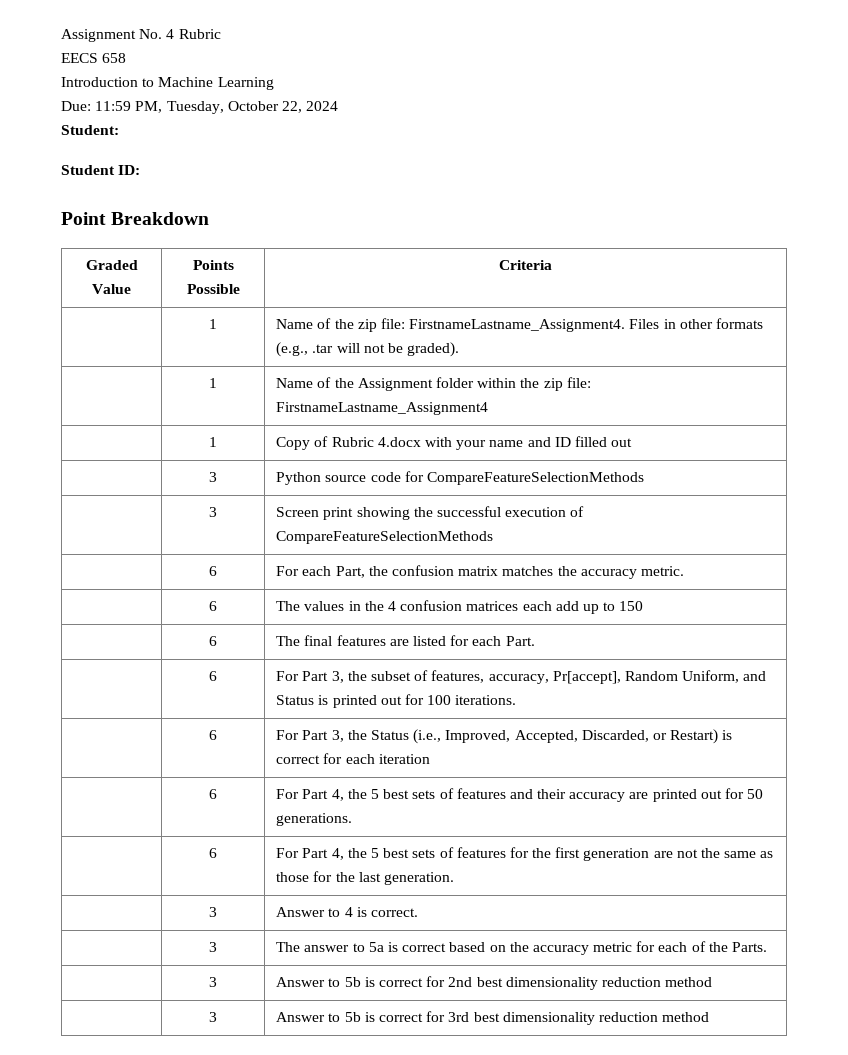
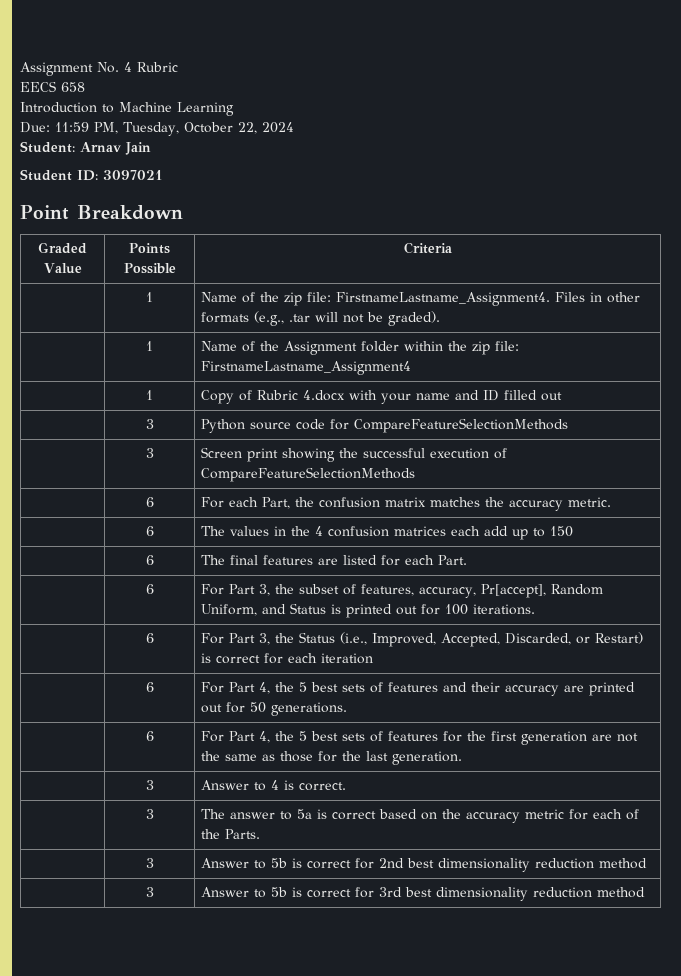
(119, 130) none -> [80,142,151,155] Arnav Jain
(141, 170) none -> [103,170,162,180] 3097021

